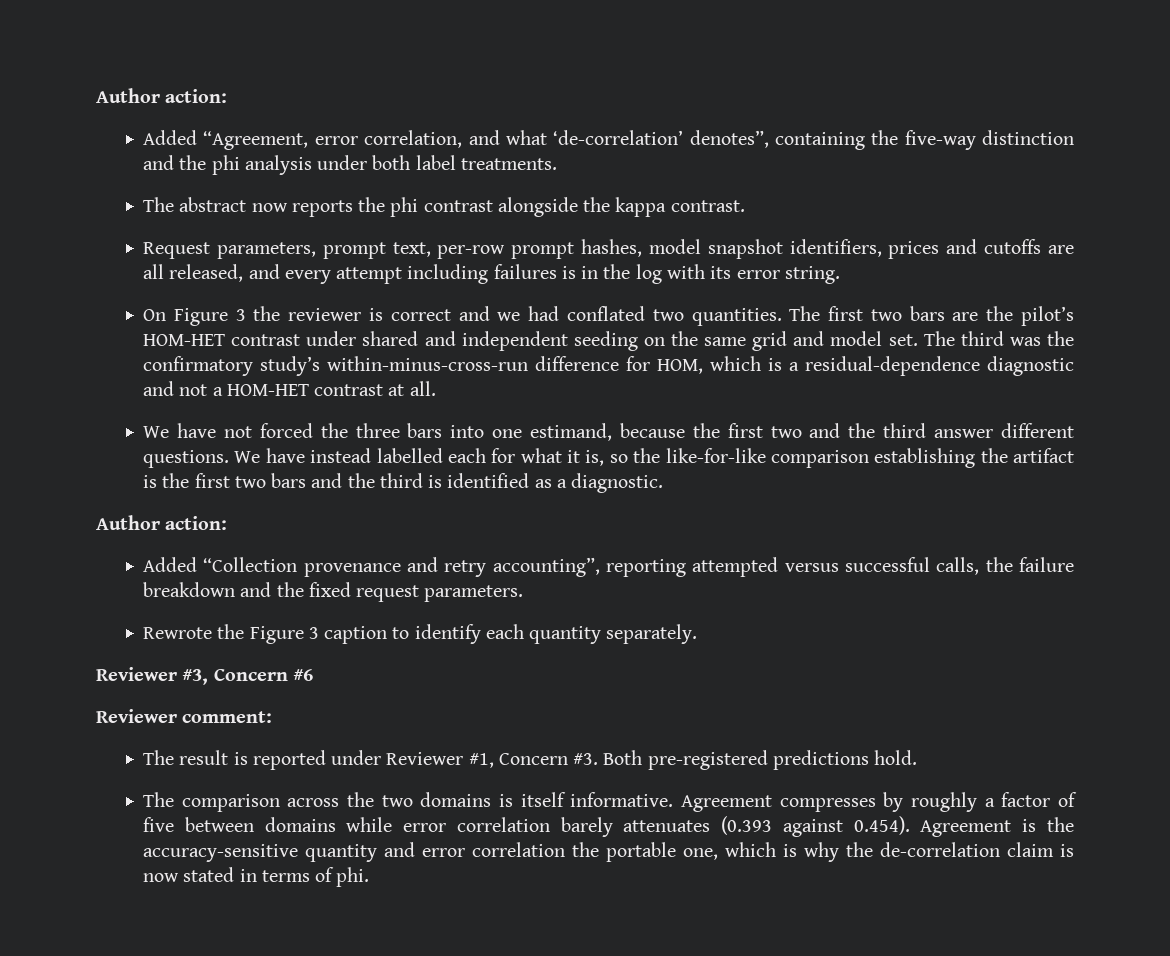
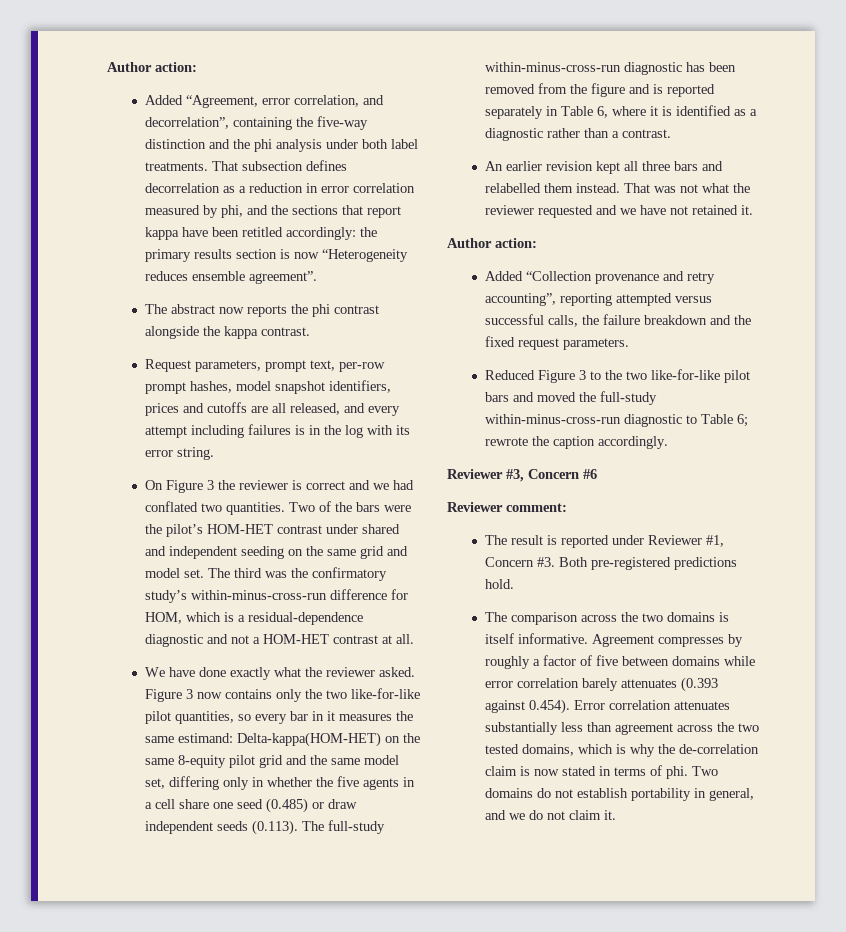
[505,130,769,148] what ‘de-correlation’ denotes”, -> [144,117,229,129] decorrelation”,
(557, 164) none -> [211,160,347,171] [144,183,415,193] [144,205,401,218] [144,227,377,240] [144,249,408,262] [144,271,317,284] That subsection defines decorrelation as a reduction in error correlation measured by phi, and the sections that report kappa have been retitled accordingly: the primary results section is now “Heterogeneity reduces ensemble agreement”.
[789,306,979,321] The first two bars are -> [288,501,411,512] Two of the bars were
[223,423,1074,441] [143,448,1074,468] [143,473,664,493] not forced the three bars into one estimand, because the first two and the third answer different questions. We have instead labelled each for what it is, so the like-for-like comparison establishing the artifact is the first two bars and the third is identified as a diagnostic. -> [198,667,415,680] [144,688,420,702] [144,711,413,724] [144,732,420,747] [144,755,399,768] [144,776,415,790] [144,798,357,813] [144,820,385,835] [484,62,736,75] [484,83,715,97] [484,105,757,119] [484,128,671,141] [484,161,723,174] [484,183,750,193] [484,205,753,218] done exactly what the reviewer asked. Figure 3 now contains only the two like-for-like pilot quantities, so every bar in it measures the same estimand: Delta-kappa(HOM-HET) on the same 8-equity pilot grid and the same model set, differing only in whether the five agents in a cell share one seed (0.485) or draw independent seeds (0.113). The full-study within-minus-cross-run diagnostic has been removed from the figure and is reported separately in Table 6, where it is identified as a diagnostic rather than a contrast. // An earlier revision kept all three bars and relabelled them instead. That was not what the reviewer requested and we have not retained it.
[143,624,698,644] Rewrote the Figure 3 caption to identify each quantity separately. -> [484,369,750,383] [484,391,657,405] [484,414,748,427] [484,436,668,449] Reduced Figure 3 to the two like-for-like pilot bars and moved the full-study within-minus-cross-run diagnostic to Table 6; rewrote the caption accordingly.
[920,817,1074,837] [143,842,719,862] Agreement is the accuracy-sensitive quantity and error correlation the portable one, -> [573,700,730,710] [484,722,759,735] [484,744,574,756] Error correlation attenuates substantially less than agreement across the two tested domains,
(370, 877) none -> [691,766,718,776] [484,788,754,801] [484,810,616,820] Two domains do not establish portability in general, and we do not claim it.

